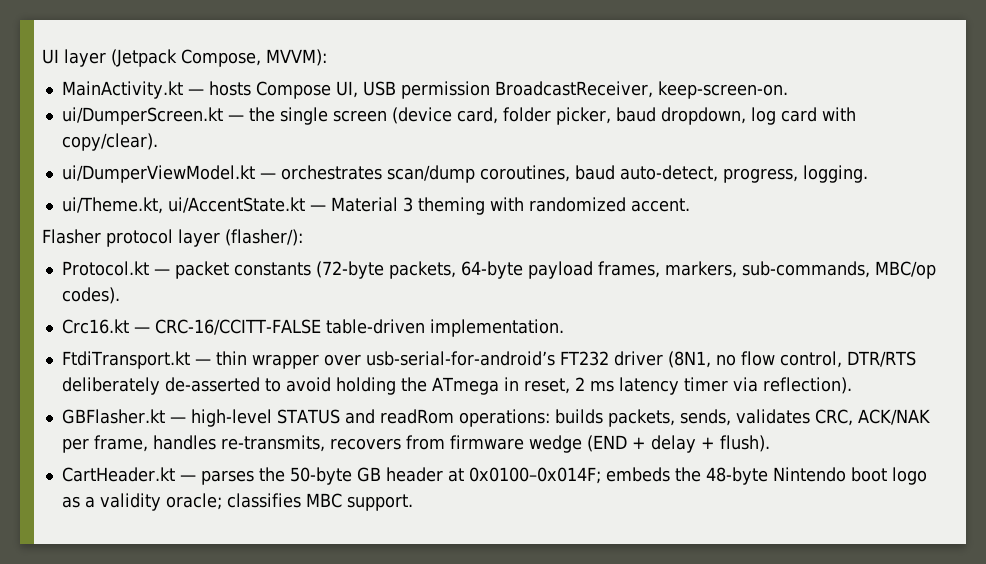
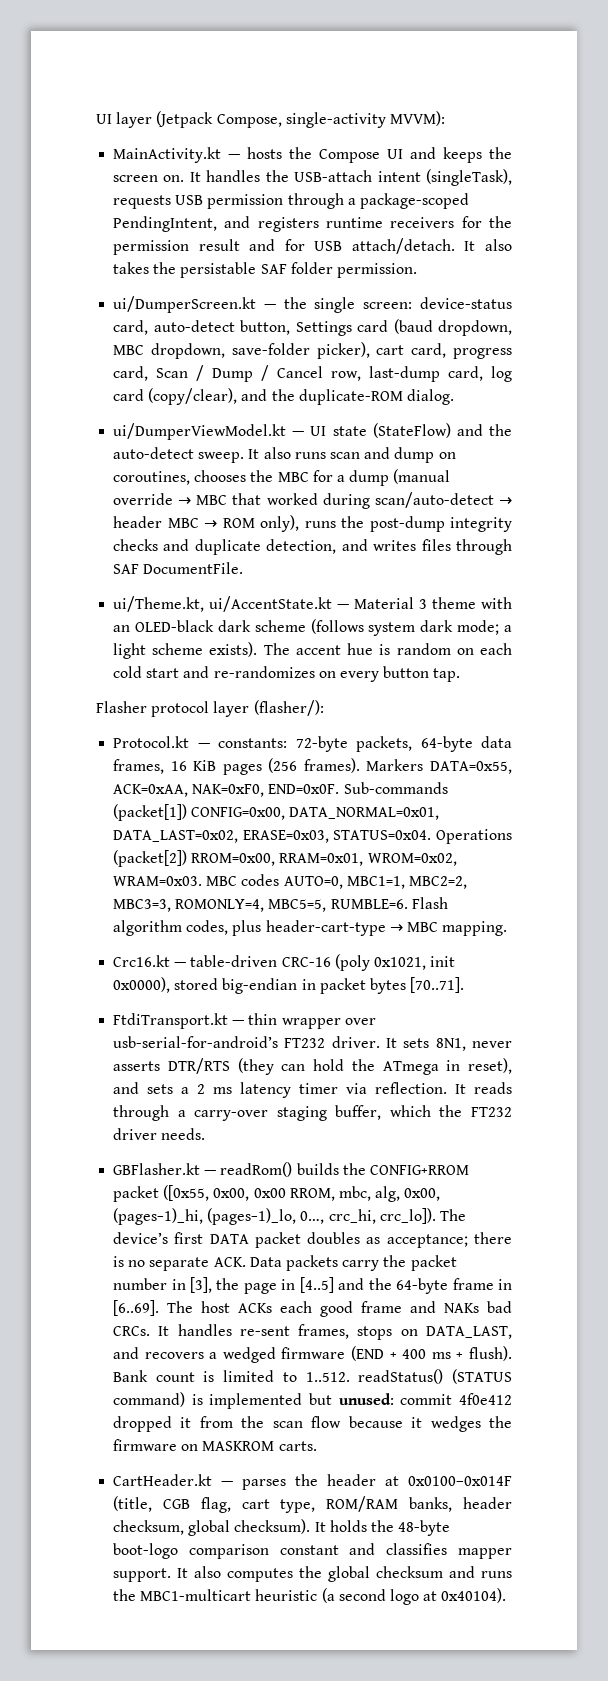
(261, 58) none -> [285,112,386,128] single-activity
[255,81,788,99] [61,107,856,125] [61,133,158,151] [61,165,868,183] Compose UI, USB permission BroadcastReceiver, keep-screen-on. // ui/DumperScreen.kt — the single screen (device card, folder picker, baud dropdown, log card with copy/clear). // ui/DumperViewModel.kt — orchestrates scan/dump coroutines, baud auto-detect, progress, logging. -> [289,147,512,163] [113,169,512,186] [113,193,469,209] [113,216,512,232] [113,238,512,255] [113,262,417,278] [113,296,512,313] [113,319,512,336] [113,342,512,359] [113,365,512,382] [113,388,454,405] [113,423,512,440] [113,447,456,463] [113,469,451,486] [113,492,512,509] [113,515,512,532] [113,539,512,555] [113,562,244,574] the Compose UI and keeps the screen on. It handles the USB-attach intent (singleTask), requests USB permission through a package-scoped PendingIntent, and registers runtime receivers for the permission result and for USB attach/detach. It also takes the persistable SAF folder permission. // ui/DumperScreen.kt — the single screen: device-status card, auto-detect button, Settings card (baud dropdown, MBC dropdown, save-folder picker), cart card, progress card, Scan / Dump / Cancel row, last-dump card, log card (copy/clear), and the duplicate-ROM dialog. // ui/DumperViewModel.kt — UI state (StateFlow) and the auto-detect sweep. It also runs scan and dump on coroutines, chooses the MBC for a dump (manual override → MBC that worked during scan/auto-detect → header MBC → ROM only), runs the post-dump integrity checks and duplicate detection, and writes files through SAF DocumentFile.
[417,197,690,215] theming with randomized accent. -> [432,597,512,609] [113,619,512,636] [113,642,512,659] [113,666,461,682] theme with an OLED-black dark scheme (follows system dark mode; a light scheme exists). The accent hue is random on each cold start and re-randomizes on every button tap.
[174,261,936,279] [61,287,120,304] [61,319,564,337] packet constants (72-byte packets, 64-byte payload frames, markers, sub-commands, MBC/op codes). // Crc16.kt — CRC-16/CCITT-FALSE table-driven implementation. -> [218,736,512,752] [113,758,512,775] [113,782,448,797] [113,804,440,821] [113,829,512,844] [113,850,457,867] [113,874,467,889] [113,897,448,912] [113,920,508,936] [113,954,456,971] [113,977,465,994] constants: 72-byte packets, 64-byte data frames, 16 KiB pages (256 frames). Markers DATA=0x55, ACK=0xAA, NAK=0xF0, END=0x0F. Sub-commands (packet[1]) CONFIG=0x00, DATA_NORMAL=0x01, DATA_LAST=0x02, ERASE=0x03, STATUS=0x04. Operations (packet[2]) RROM=0x00, RRAM=0x01, WROM=0x02, WRAM=0x03. MBC codes AUTO=0, MBC1=1, MBC2=2, MBC3=3, ROMONLY=4, MBC5=5, RUMBLE=6. Flash algorithm codes, plus header-cart-type → MBC mapping. // Crc16.kt — table-driven CRC-16 (poly 0x1021, init 0x0000), stored big-endian in packet bytes [70..71].
[613,351,916,368] [61,377,570,395] driver (8N1, no flow control, DTR/RTS deliberately de-asserted to avoid holding the ATmega in reset, -> [331,1036,512,1051] [113,1058,512,1075] [113,1082,190,1094] driver. It sets 8N1, never asserts DTR/RTS (they can hold the ATmega in reset), and sets a
[762,377,852,394] [61,409,930,427] [61,435,770,453] [61,467,927,485] [61,493,413,511] reflection). // GBFlasher.kt — high-level STATUS and readRom operations: builds packets, sends, validates CRC, ACK/NAK per frame, handles re-transmits, recovers from firmware wedge (END + delay + flush). // CartHeader.kt — parses the 50-byte GB header at 0x0100–0x014F; embeds the 48-byte Nintendo boot logo as a validity oracle; classifies MBC support. -> [375,1082,512,1094] [113,1105,512,1121] [113,1128,206,1140] [113,1162,469,1177] [113,1185,441,1202] [113,1208,466,1225] [113,1232,512,1248] [113,1255,457,1271] [113,1277,512,1294] [113,1300,513,1317] [113,1324,512,1340] [113,1346,512,1363] [113,1369,512,1384] [113,1392,512,1409] [113,1416,512,1432] [113,1439,317,1451] [113,1474,512,1490] [113,1496,512,1513] [113,1519,451,1536] [113,1543,512,1559] [113,1566,512,1582] [113,1588,507,1605] reflection. It reads through a carry-over staging buffer, which the FT232 driver needs. // GBFlasher.kt — readRom() builds the CONFIG+RROM packet ([0x55, 0x00, 0x00 RROM, mbc, alg, 0x00, (pages−1)_hi, (pages−1)_lo, 0…, crc_hi, crc_lo]). The device’s first DATA packet doubles as acceptance; there is no separate ACK. Data packets carry the packet number in [3], the page in [4..5] and the 64-byte frame in [6..69]. The host ACKs each good frame and NAKs bad CRCs. It handles re-sent frames, stops on DATA_LAST, and recovers a wedged firmware (END + 400 ms + flush). Bank count is limited to 1..512. readStatus() (STATUS command) is implemented but unused: commit 4f0e412 dropped it from the scan flow because it wedges the firmware on MASKROM carts. // CartHeader.kt — parses the header at 0x0100–0x014F (title, CGB flag, cart type, ROM/RAM banks, header checksum, global checksum). It holds the 48-byte boot-logo comparison constant and classifies mapper support. It also computes the global checksum and runs the MBC1-multicart heuristic (a second logo at 0x40104).

